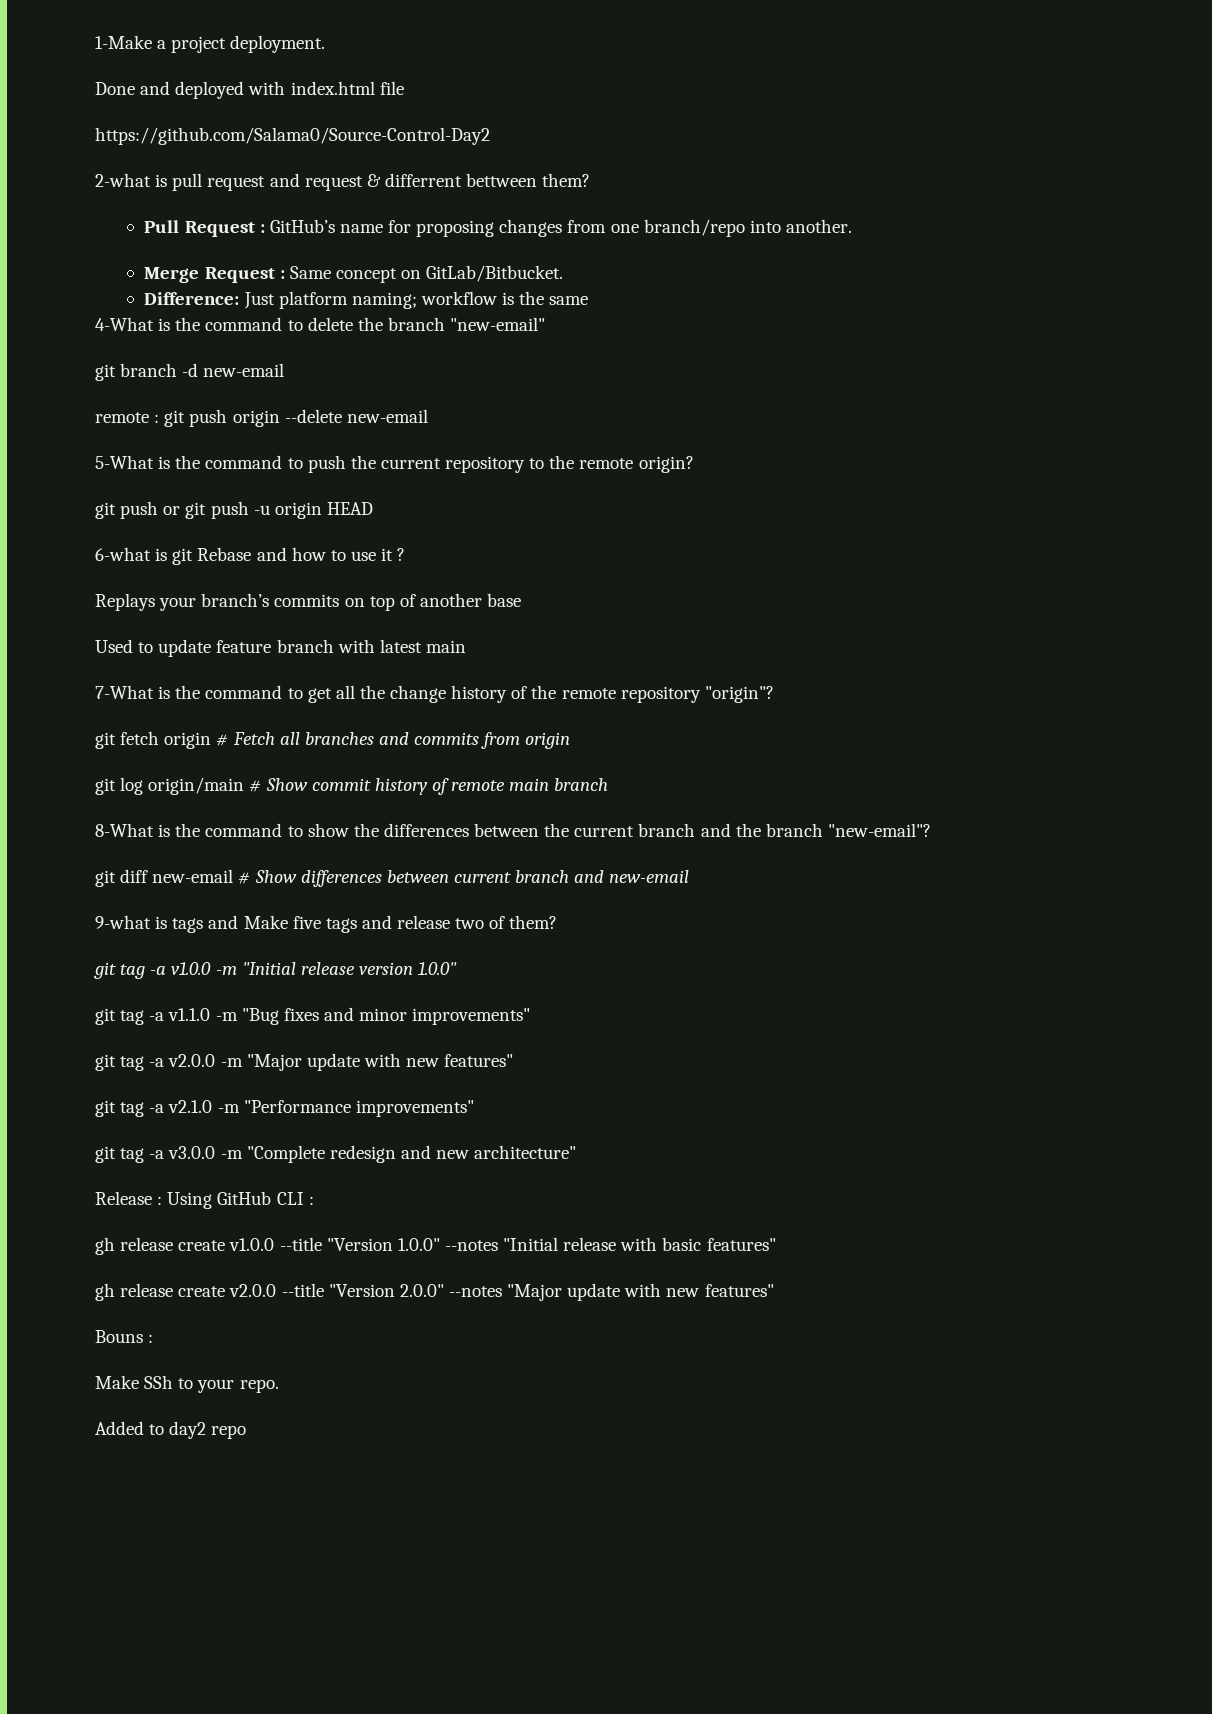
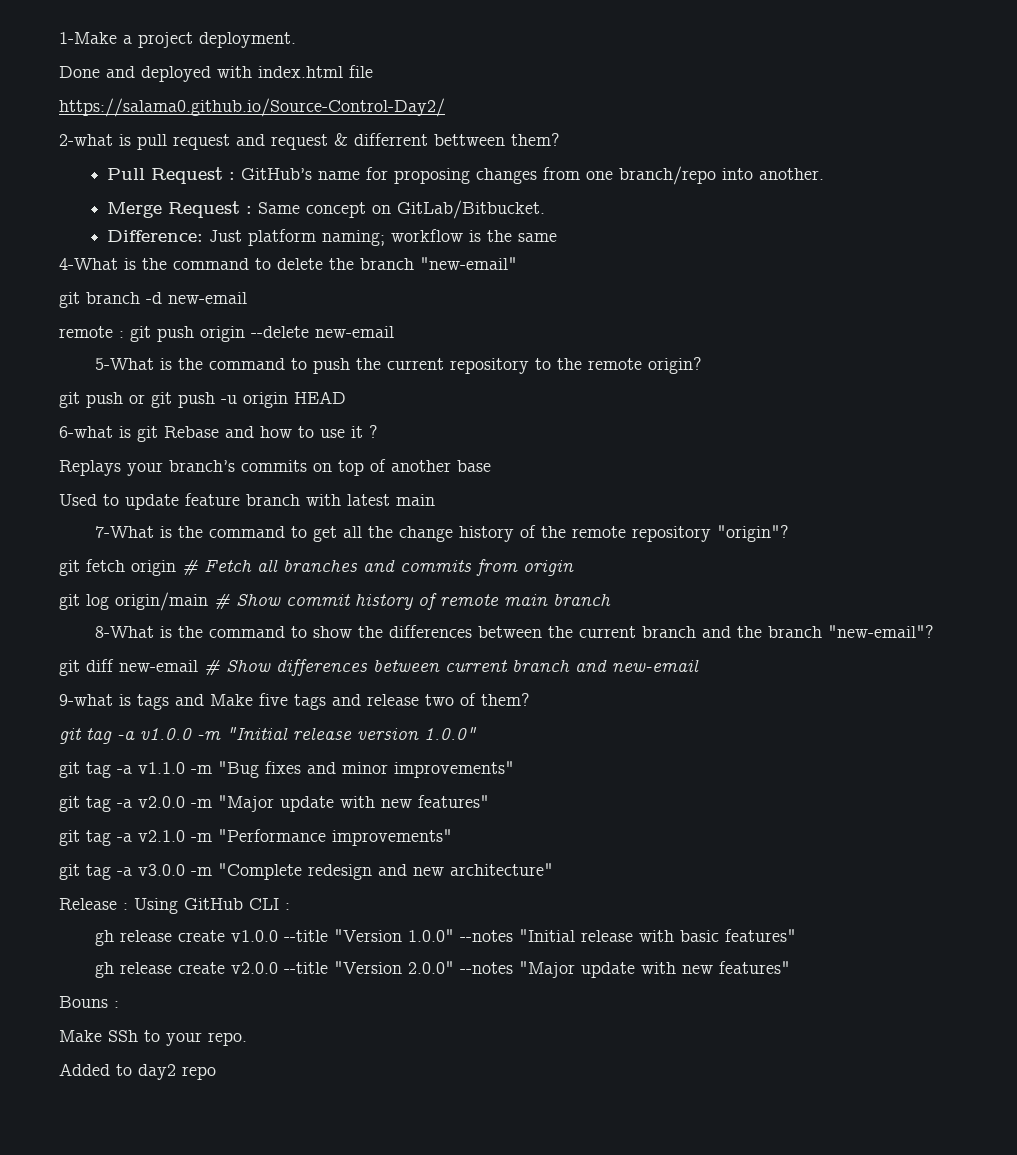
[95,127,490,145] https://github.com/Salama0/Source-Control-Day2 -> [59,98,445,117] https://salama0.github.io/Source-Control-Day2/

